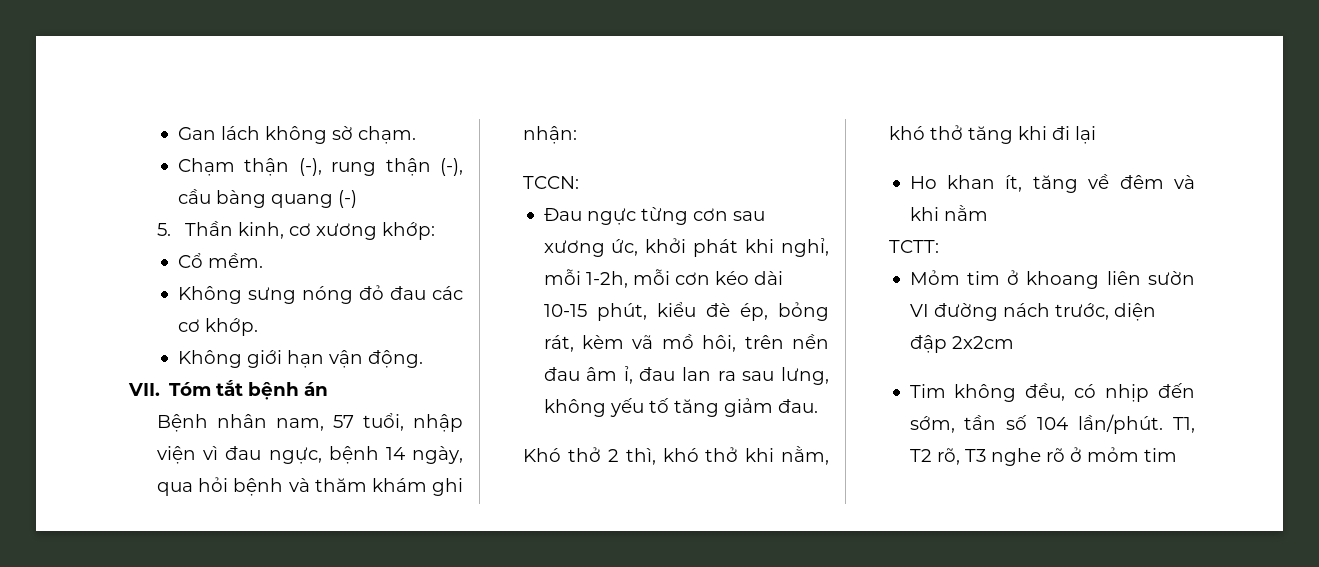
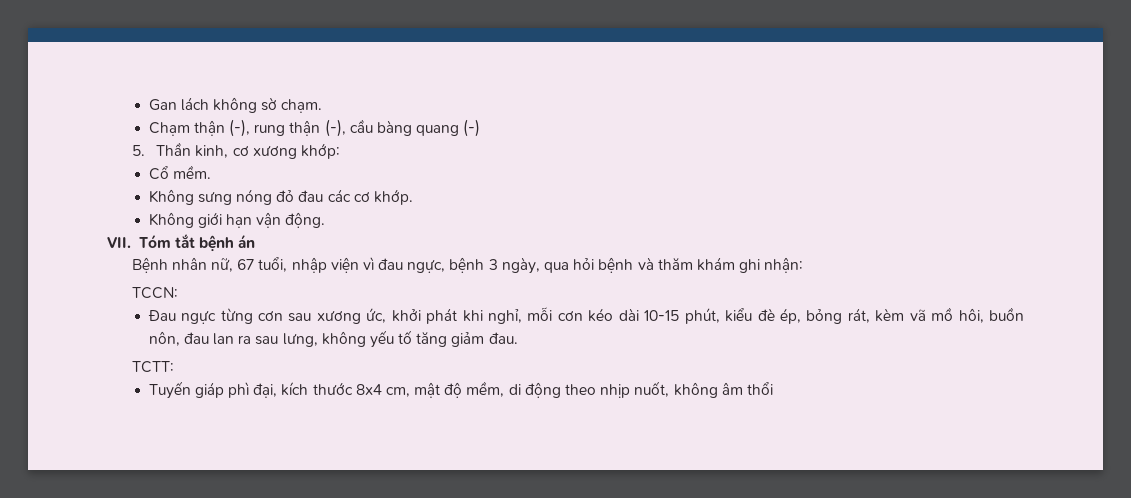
[276,415,355,431] nam, 57 -> [210,258,255,272] nữ, 67
[385,447,405,460] 14 -> [488,259,498,270] 3
[585,269,670,288] 1-2h, mỗi -> (553, 314) none
[744,334,829,349] [543,366,633,384] trên nền đau âm ỉ, -> [989,307,1025,321] [148,331,180,346] buồn nôn,
[523,446,829,465] [889,125,1097,144] [909,174,1195,193] [909,205,988,221] [889,240,940,253] [909,270,1195,289] [909,303,1156,321] [909,335,1014,353] [909,383,1195,402] [909,414,1195,434] [909,447,1177,466] Khó thở 2 thì, khó thở khi nằm, khó thở tăng khi đi lại // Ho khan ít, tăng về đêm và khi nằm // TCTT: // Mỏm tim ở khoang liên sườn VI đường nách trước, diện đập 2x2cm // Tim không đều, có nhịp đến sớm, tần số 104 lần/phút. T1, T2 rõ, T3 nghe rõ ở mỏm tim -> [131,361,174,373] [148,381,773,399] TCTT: // Tuyến giáp phì đại, kích thước 8x4 cm, mật độ mềm, di động theo nhịp nuốt, không âm thổi

